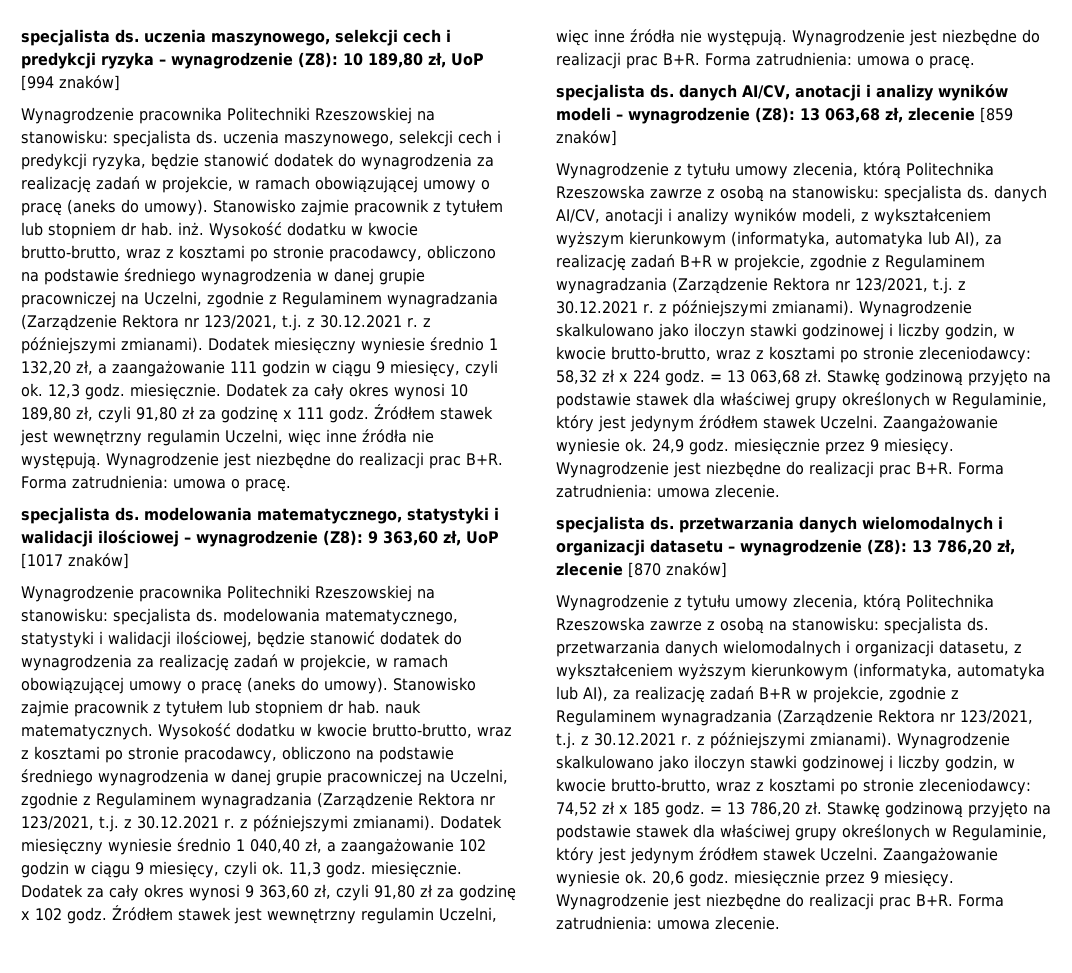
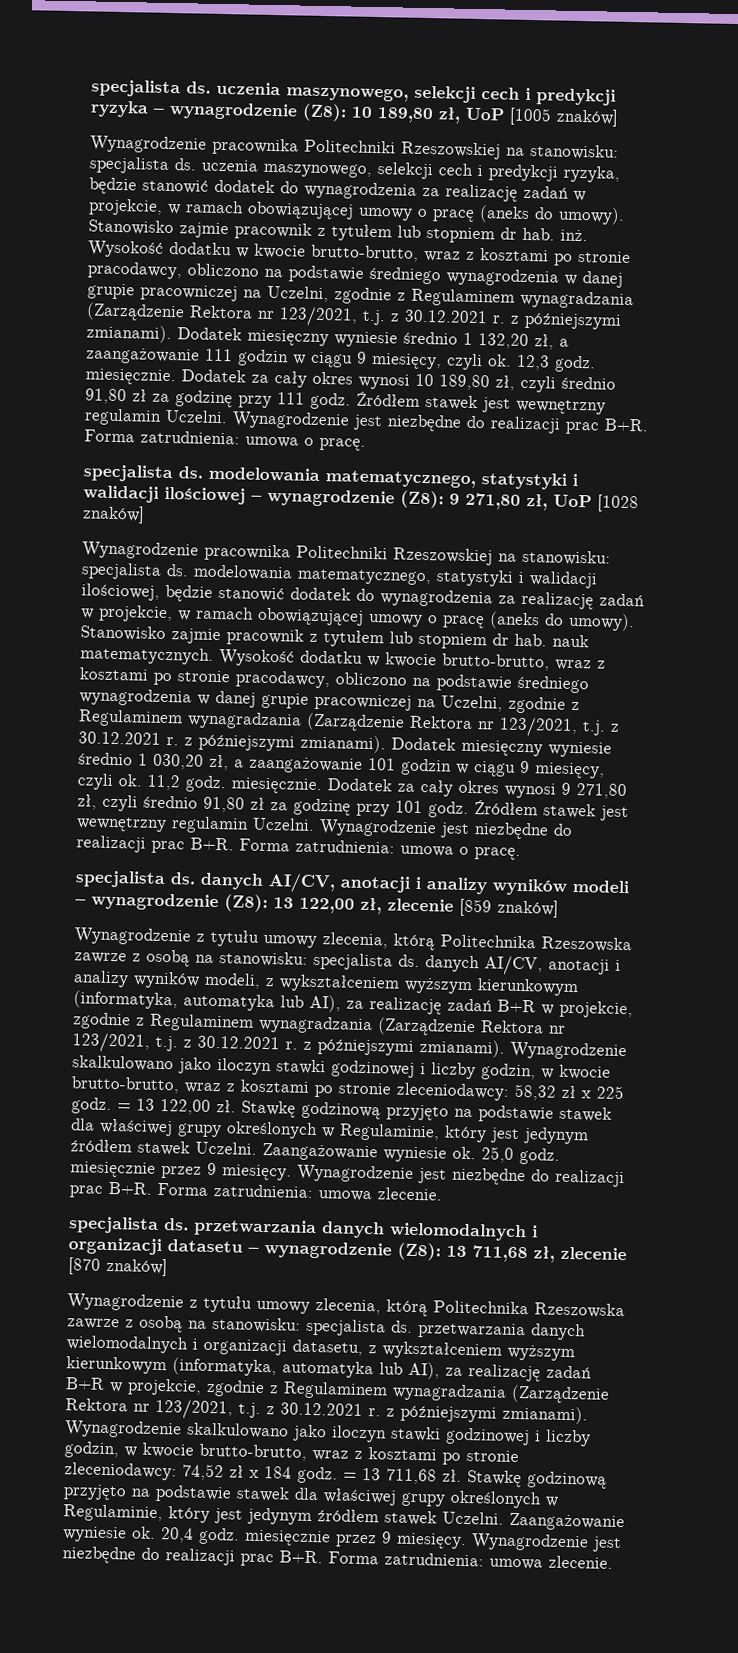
[21,75,54,91] [994 -> [509,107,552,126] [1005
[136,406,292,423] 91,80 zł za godzinę x -> [561,376,616,390] [85,388,272,409] średnio 91,80 zł za godzinę przy
[225,429,434,446] [21,452,101,469] Uczelni, więc inne źródła nie występują. -> [165,409,228,424] Uczelni.
[383,530,499,546] [21,553,63,569] 363,60 zł, UoP [1017 -> [465,492,639,513] 271,80 zł, UoP [1028
[250,838,486,855] [21,861,321,878] 040,40 zł, a zaangażowanie 102 godzin w ciągu 9 miesięcy, czyli ok. 11,3 -> [153,753,605,779] [77,773,180,791] 030,20 zł, a zaangażowanie 101 godzin w ciągu 9 miesięcy, czyli ok. 11,2
[259,884,516,901] [21,905,497,924] [556,29,787,46] 363,60 zł, czyli 91,80 zł za godzinę x 102 godz. Źródłem stawek jest wewnętrzny regulamin Uczelni, więc inne źródła nie występują. -> [576,783,627,800] [77,794,629,822] [76,816,315,834] 271,80 zł, czyli średnio 91,80 zł za godzinę przy 101 godz. Źródłem stawek jest wewnętrzny regulamin Uczelni.
[825,108,880,123] 063,68 -> [299,897,355,914] 122,00
[633,369,800,386] 224 godz. = 13 063,68 -> [596,1085,624,1100] [71,1097,211,1115] 225 godz. = 13 122,00
[652,439,684,453] 24,9 -> [481,1146,514,1163] 25,0
[937,540,992,555] 786,20 -> [472,1245,528,1263] 711,68
[633,801,800,818] 185 godz. = 13 786,20 -> [264,1466,437,1485] 184 godz. = 13 711,68
[652,871,684,885] 20,6 -> [160,1527,194,1543] 20,4

